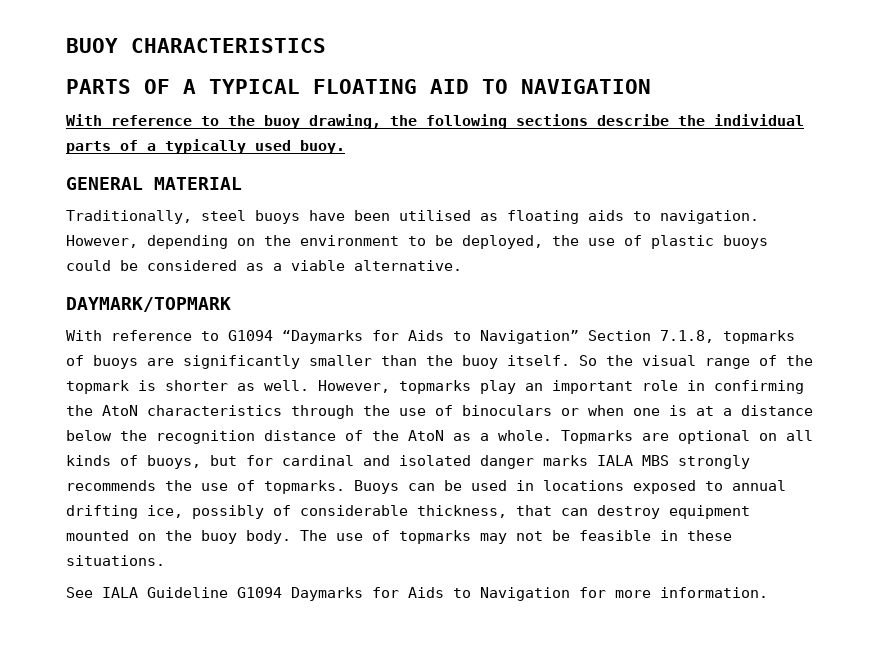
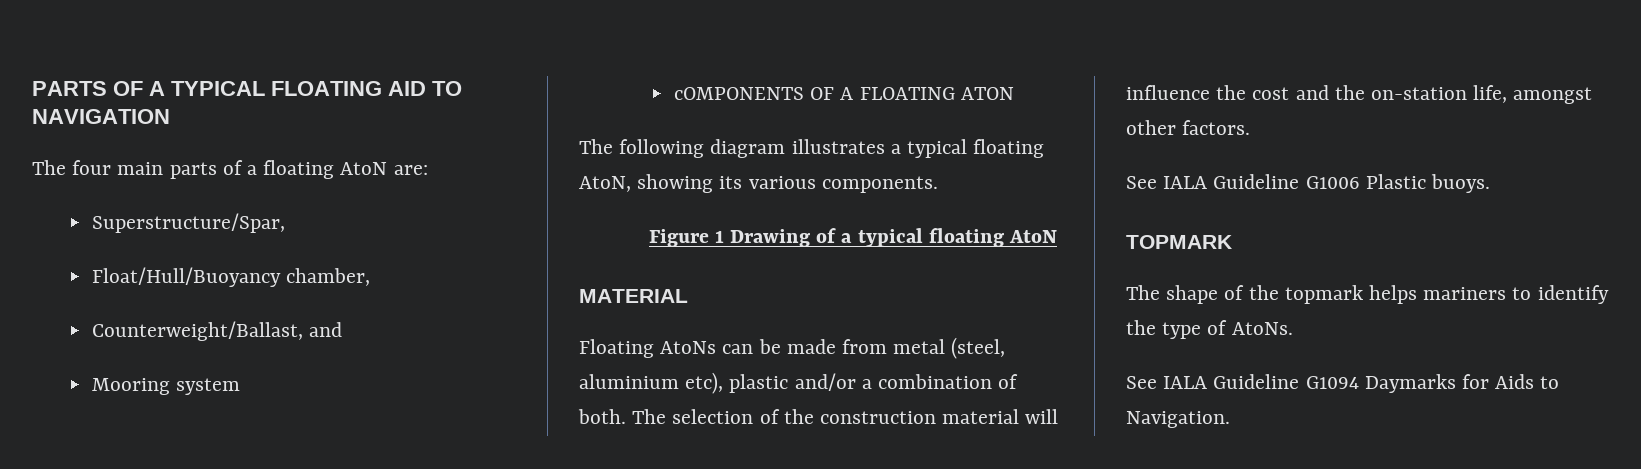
[66,38,326,53] BUOY CHARACTERISTICS // -> (32, 88) none
[66,114,804,129] [66,139,345,154] [66,177,242,190] [66,210,759,224] [66,235,768,249] [66,260,462,271] [66,297,231,312] [66,330,795,344] [66,355,813,369] [66,380,804,394] [66,405,813,419] [66,430,813,444] [66,455,750,469] [66,480,786,494] [66,505,750,519] [66,530,732,544] [66,555,165,566] With reference to the buoy drawing, the following sections describe the individual parts of a typically used buoy. // GENERAL MATERIAL // Traditionally, steel buoys have been utilised as floating aids to navigation. However, depending on the environment to be deployed, the use of plastic buoys could be considered as a viable alternative. // DAYMARK/TOPMARK // With reference to G1094 “Daymarks for Aids to Navigation” Section 7.1.8, topmarks of buoys are significantly smaller than the buoy itself. So the visual range of the topmark is shorter as well. However, topmarks play an important role in confirming the AtoN characteristics through the use of binoculars or when one is at a distance below the recognition distance of the AtoN as a whole. Topmarks are optional on all kinds of buoys, but for cardinal and isolated danger marks IALA MBS strongly recommends the use of topmarks. Buoys can be used in locations exposed to annual drifting ice, possibly of considerable thickness, that can destroy equipment mounted on the buoy body. The use of topmarks may not be feasible in these situations. -> [32,160,428,179] [92,213,286,233] [92,267,371,287] [92,321,343,341] [92,378,241,395] [673,87,1014,100] [579,139,1045,158] [579,174,938,193] [648,228,1058,247] [579,289,688,303] [579,337,1006,359] [579,372,1019,394] [578,409,1059,424] [1126,85,1593,104] [1126,120,1251,135] [1126,174,1491,193] [1126,235,1232,249] [1126,285,1609,304] [1126,320,1293,339] The four main parts of a floating AtoN are: // Superstructure/Spar, // Float/Hull/Buoyancy chamber, // Counterweight/Ballast, and // Mooring system // cOMPONENTS OF A FLOATING ATON // The following diagram illustrates a typical floating AtoN, showing its various components. // Figure 1 Drawing of a typical floating AtoN // MATERIAL // Floating AtoNs can be made from metal (steel, aluminium etc), plastic and/or a combination of both. The selection of the construction material will influence the cost and the on-station life, amongst other factors. // See IALA Guideline G1006 Plastic buoys. // TOPMARK // The shape of the topmark helps mariners to identify the type of AtoNs.
[480,587,768,601] Navigation for more information. -> [1126,411,1230,428] Navigation.

